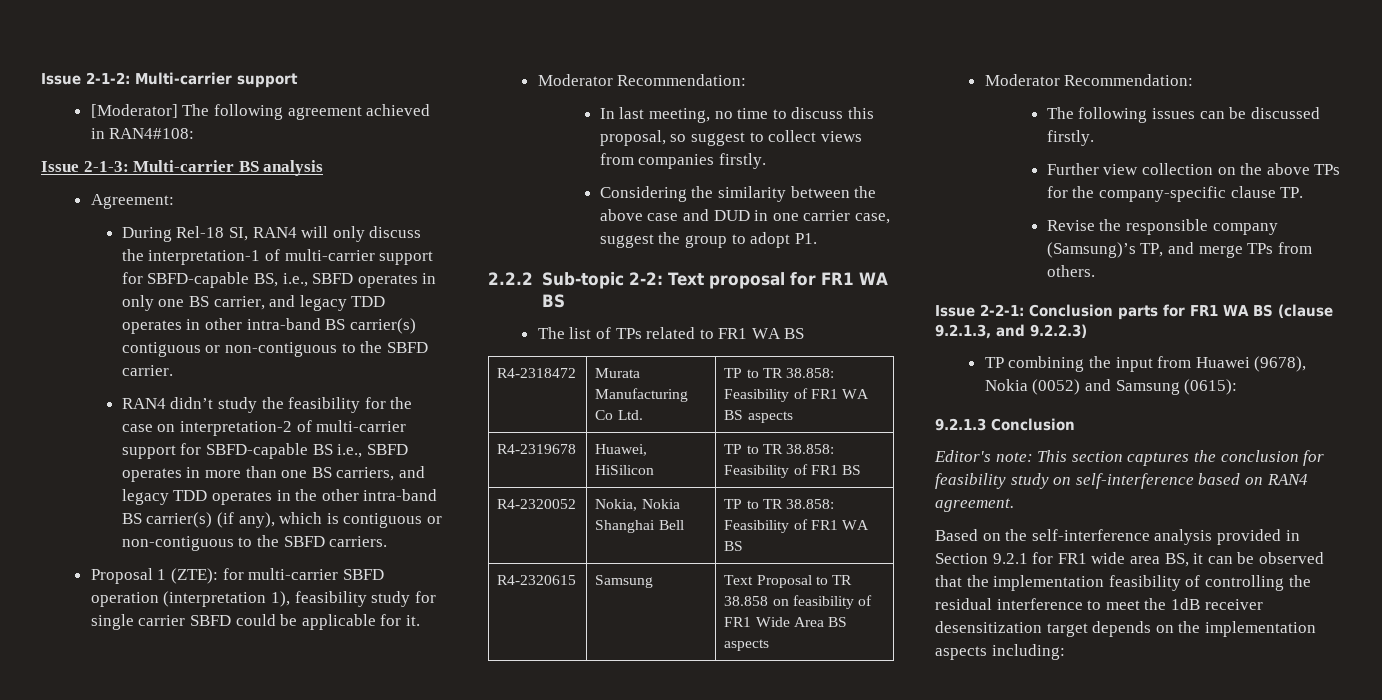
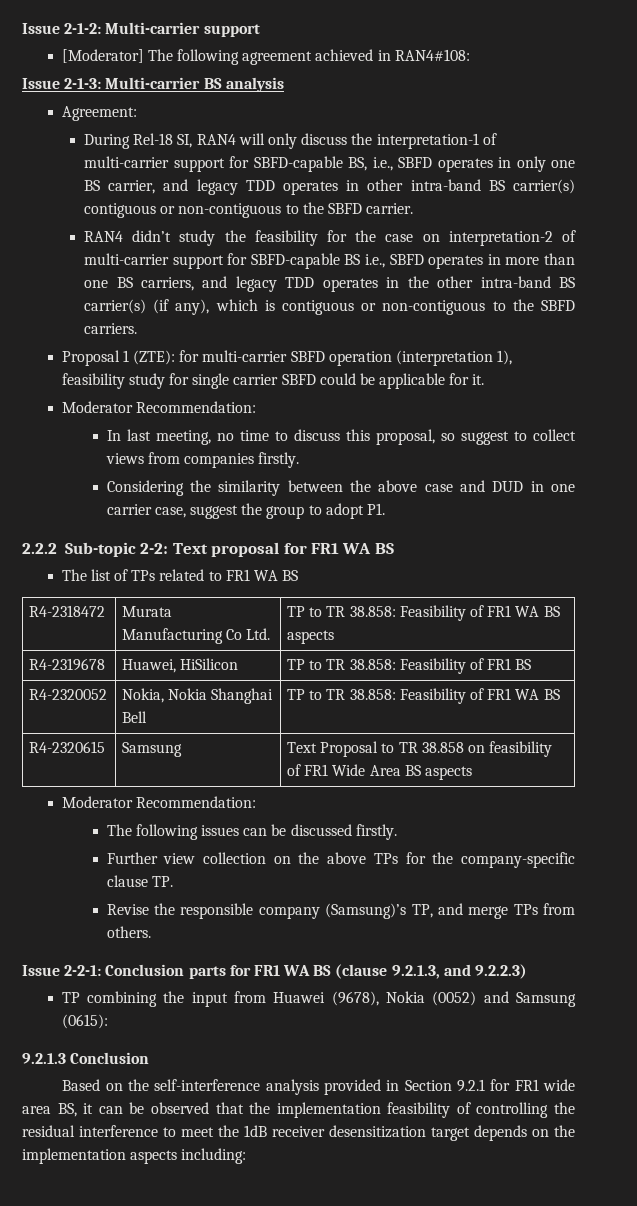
[934,450,1325,466] [935,473,1308,489] [935,498,1014,512] // Editor's note: This section captures the conclusion for feasibility study on self-interference based on RAN4 agreement. -> (150, 1058) none

